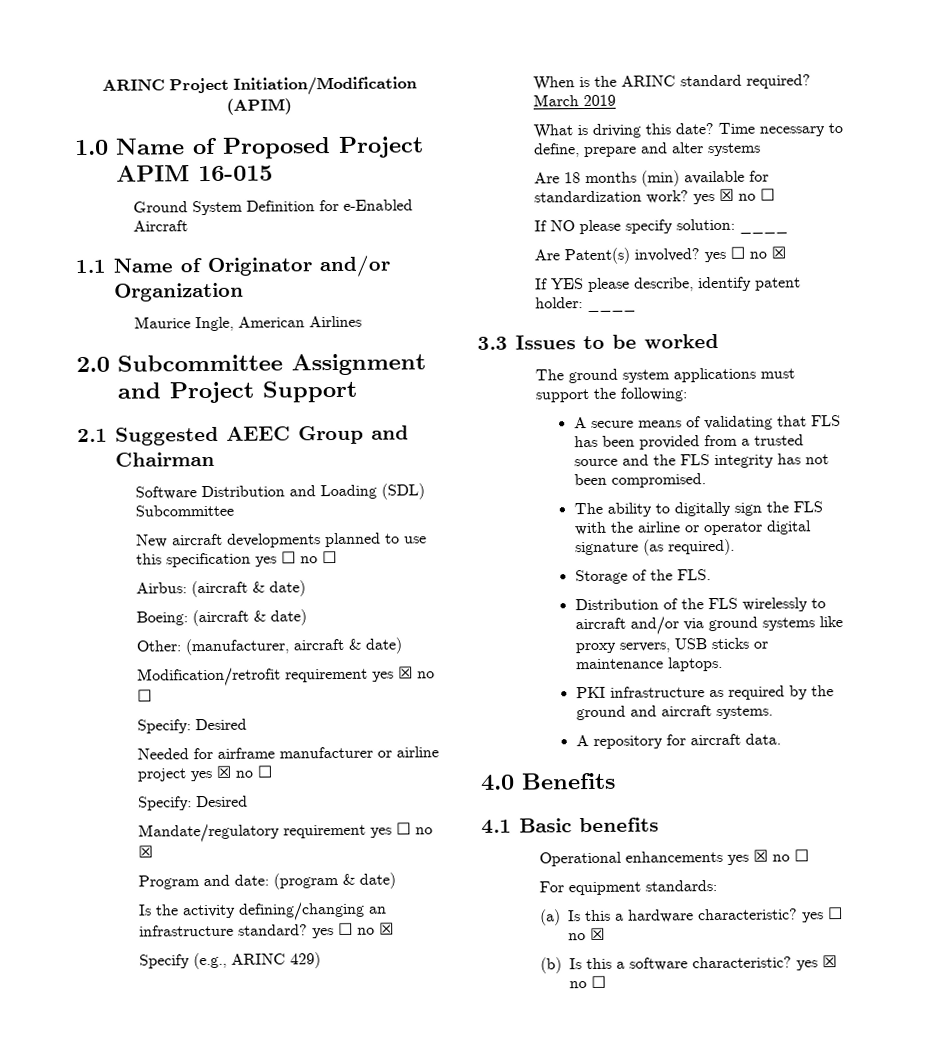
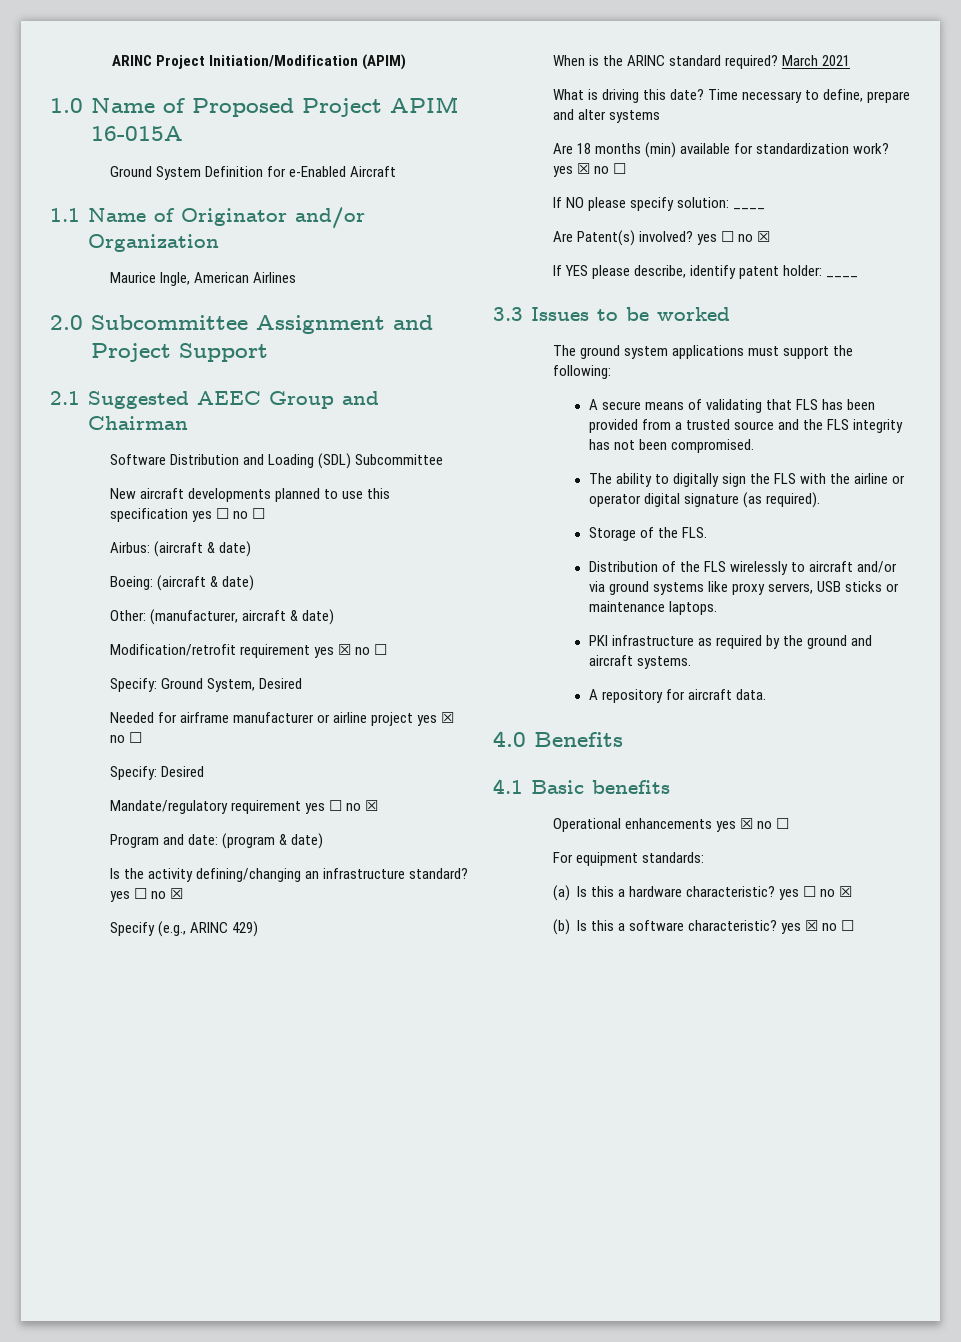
[198,165,273,182] 16-015 -> [90,126,183,141] 16-015A
(192, 726) none -> [160,678,255,692] Ground System,
[583,94,617,107] 2019 -> [821,55,850,66] 2021

